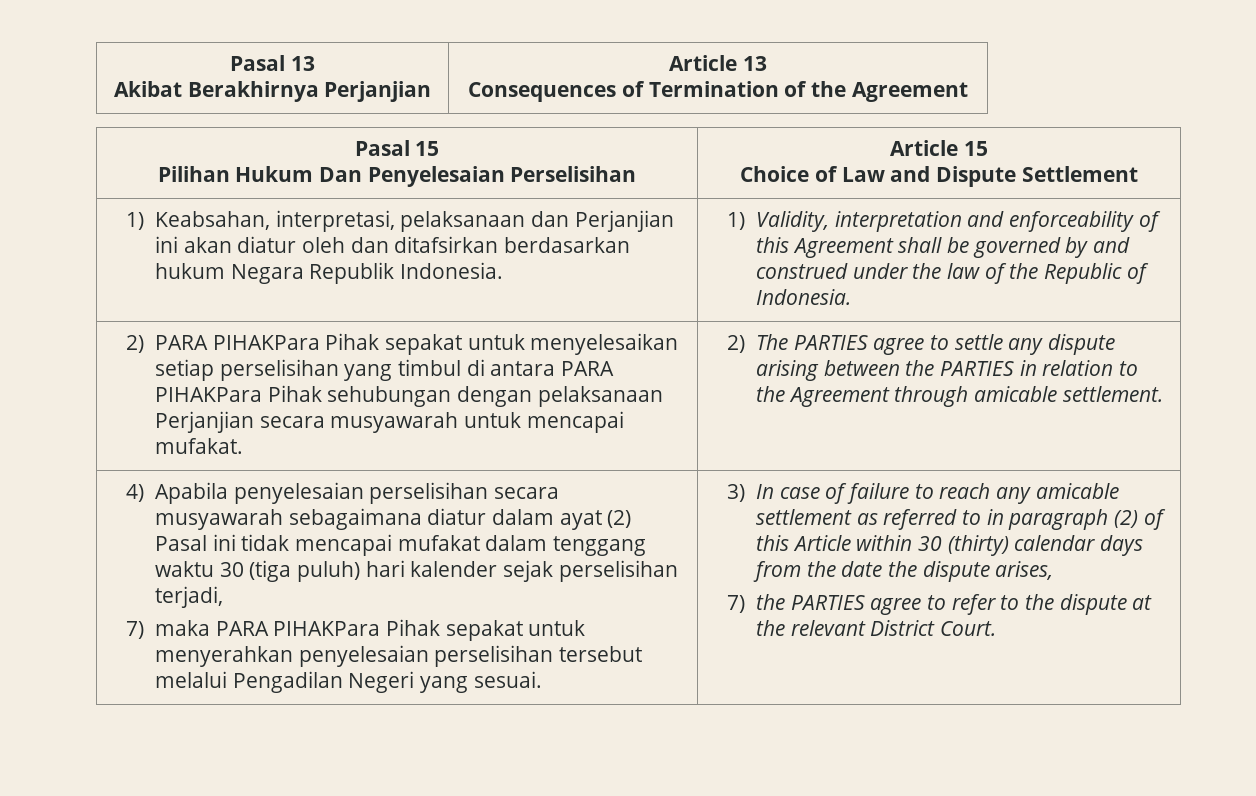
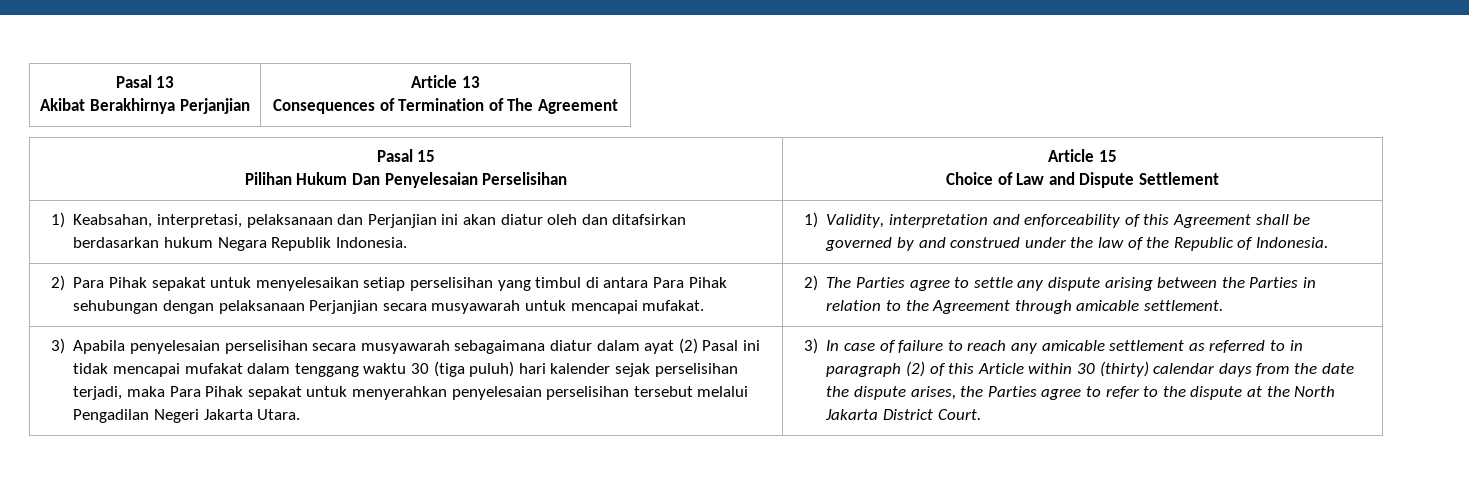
[810,81,846,97] the -> [507,98,534,111] The
[154,335,320,350] PARA PIHAKPara -> [73,277,105,288] Para
[560,361,614,376] [154,387,262,402] PARA PIHAKPara -> [652,277,684,288] Para
[793,335,868,350] PARTIES -> [856,277,906,288] Parties
[939,361,1014,376] PARTIES -> [1249,277,1299,288] Parties
[126,484,145,502] 4) -> [50,338,65,354] 3)
[126,620,381,639] // 7) maka PARA PIHAKPara -> [127,386,201,397] maka Para
[419,671,542,693] yang sesuai. -> [203,409,301,420] Jakarta Utara.
[727,594,865,613] // 7) the PARTIES -> [960,386,1037,397] the Parties
[790,620,866,636] relevant -> [1294,386,1336,397] [825,409,879,420] North Jakarta

